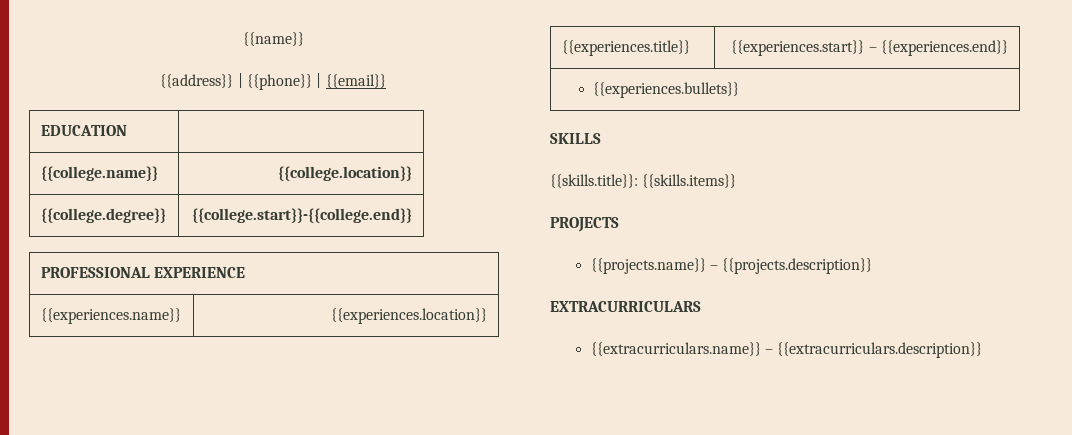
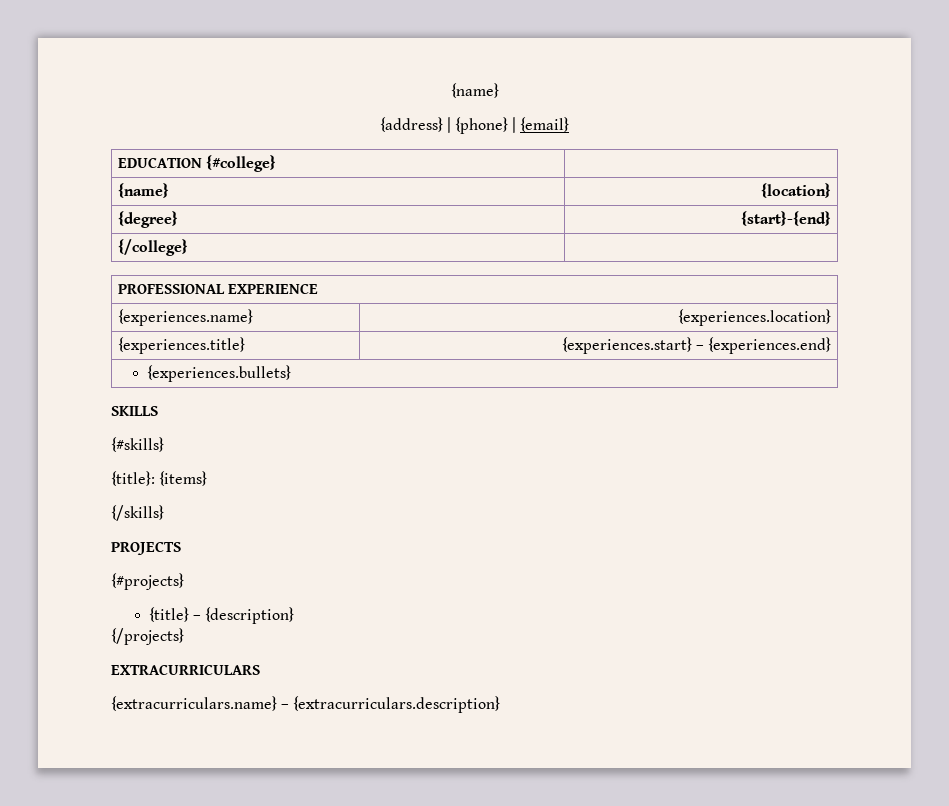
[242,32,304,46] [160,73,386,90] [40,125,127,136] [40,166,158,181] [278,166,413,181] [40,208,166,223] [192,208,413,223] [40,267,246,278] [40,308,181,324] [331,308,488,324] [561,40,690,56] [731,40,1009,56] [593,82,740,98] [550,133,601,144] [550,174,737,188] [550,217,619,232] [590,258,873,274] [550,301,701,312] [590,342,983,358] {{name}} // {{address}} | {{phone}} | {{email}} // EDUCATION | // {{college.name}} | {{college.location}} // {{college.degree}} | {{college.start}}-{{college.end}} // PROFESSIONAL EXPERIENCE // {{experiences.name}} | {{experiences.location}} // {{experiences.title}} | {{experiences.start}} – {{experiences.end}} // {{experiences.bullets}} // SKILLS // {{skills.title}}: {{skills.items}} // PROJECTS // {{projects.name}} – {{projects.description}} // EXTRACURRICULARS // {{extracurriculars.name}} – {{extracurriculars.description}} -> [450,83,499,98] [379,117,570,134] [117,155,276,172] [117,183,169,198] [761,183,832,198] [117,211,178,228] [741,211,832,226] [117,239,188,256] [117,283,318,294] [117,309,253,326] [678,309,832,326] [117,337,245,354] [561,337,832,354] [147,365,292,382] [111,406,158,416] [111,437,164,452] [111,471,208,486] [111,505,164,521] [111,541,181,555] [111,573,184,590] [149,607,295,624] [111,628,184,645] [111,664,260,675] [111,696,501,713] {name} // {address} | {phone} | {email} // EDUCATION {#college} | // {name} | {location} // {degree} | {start}-{end} // {/college} | // PROFESSIONAL EXPERIENCE // {experiences.name} | {experiences.location} // {experiences.title} | {experiences.start} – {experiences.end} // {experiences.bullets} // SKILLS // {#skills} // {title}: {items} // {/skills} // PROJECTS // {#projects} // {title} – {description} // {/projects} // EXTRACURRICULARS // {extracurriculars.name} – {extracurriculars.description}

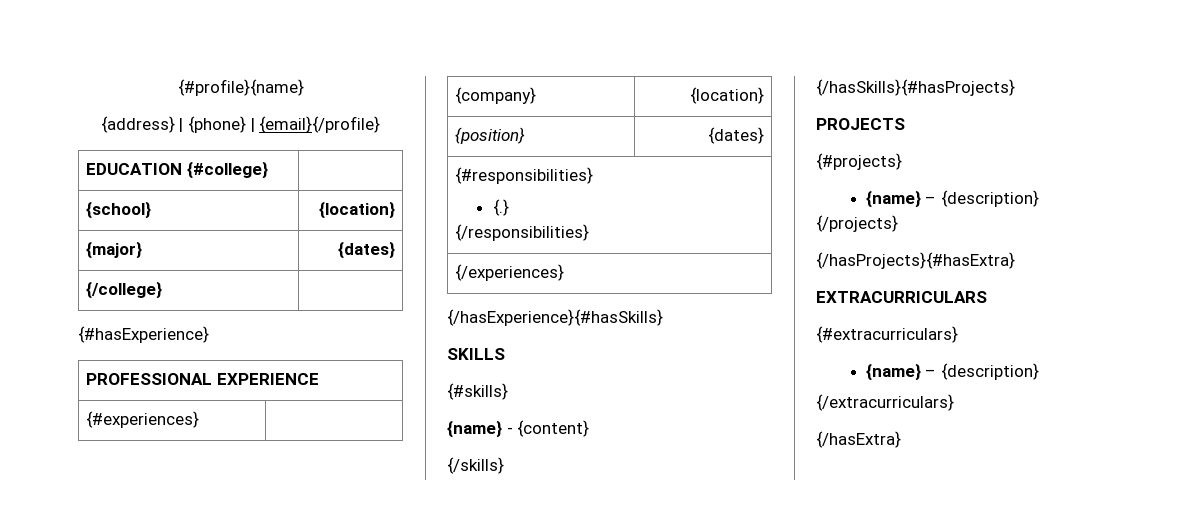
[450,83,499,98] {name} -> [177,79,304,96] {#profile}{name}
[520,117,570,132] {email} -> [259,116,381,133] {email}{/profile}
[117,183,169,198] [761,183,832,198] [117,211,178,228] [741,211,832,226] {name} | {location} // {degree} | {start}-{end} -> [86,201,152,219] [318,201,395,219] [86,241,143,259] [337,241,395,259] {school} | {location} // {major} | {dates}
(188, 247) none -> [78,326,209,343] // {#hasExperience}
[117,309,253,326] [678,309,832,326] [117,337,245,354] [561,337,832,354] [147,365,292,382] {experiences.name} | {experiences.location} // {experiences.title} | {experiences.start} – {experiences.end} // {experiences.bullets} -> [86,411,200,428] [455,87,537,104] [689,87,764,104] [455,127,526,144] [707,127,764,144] [455,167,594,184] [492,199,509,216] [455,224,590,241] [455,264,565,281] [447,309,663,326] {#experiences} | // {company} | {location} // {position} | {dates} // {#responsibilities} // {.} // {/responsibilities} // {/experiences} // {/hasExperience}{#hasSkills}
[111,471,208,486] {title}: {items} -> [447,420,590,438] {name} - {content}
(164, 513) none -> [816,79,1015,96] // {/hasSkills}{#hasProjects}
[149,607,190,622] {title} -> [865,190,921,208] {name}
(184, 636) none -> [816,252,1015,269] // {/hasProjects}{#hasExtra}
[111,696,501,713] {extracurriculars.name} – {extracurriculars.description} -> [816,326,958,343] [865,363,1040,381] [816,394,954,411] [816,431,901,448] {#extracurriculars} // {name} – {description} // {/extracurriculars} // {/hasExtra}

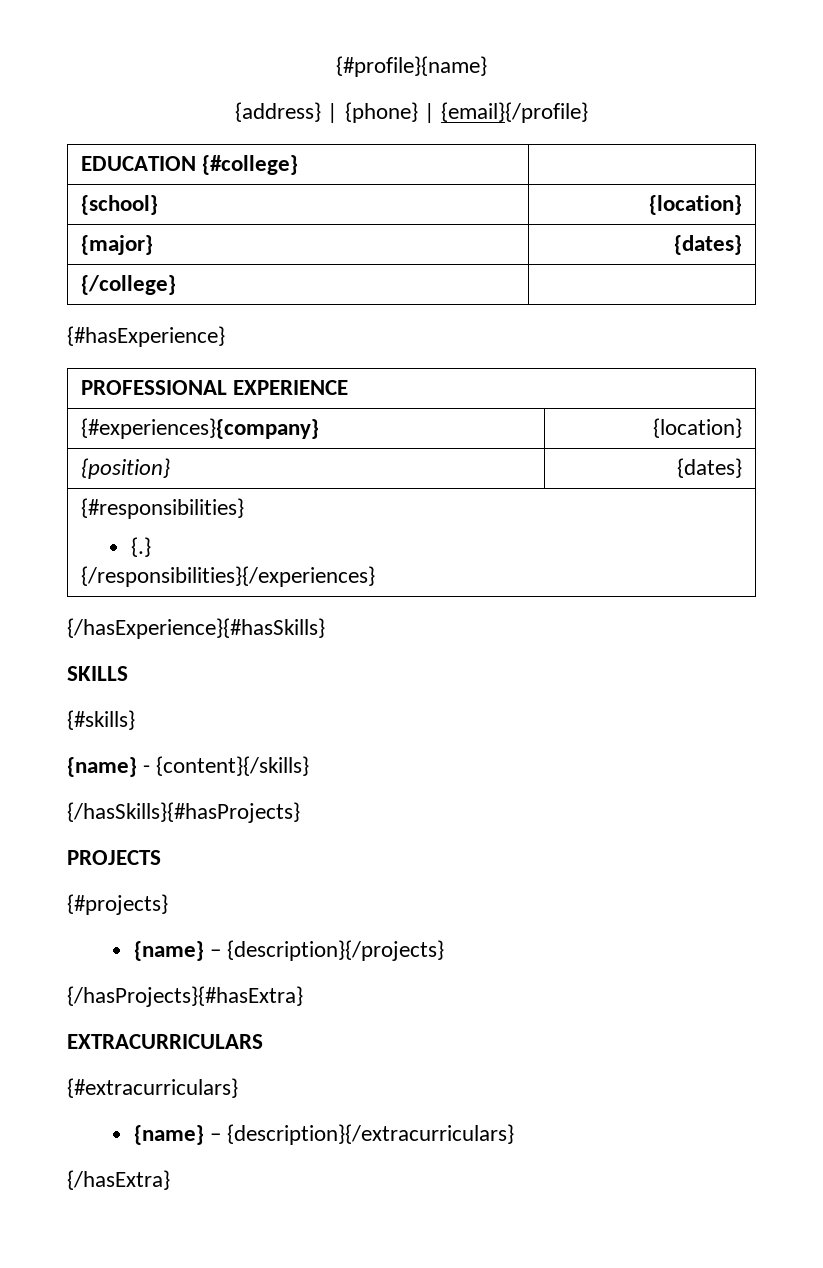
[86,411,200,428] [455,87,537,104] {#experiences} | // {company} -> [80,418,319,439] {#experiences}{company}
[455,224,590,241] [455,264,565,281] {/responsibilities} // {/experiences} -> [80,566,375,587] {/responsibilities}{/experiences}
[517,420,590,437] [447,457,504,474] {content} // {/skills} -> [156,756,310,776] {content}{/skills}
[941,190,1040,207] [816,215,898,232] {description} // {/projects} -> [227,940,445,961] {description}{/projects}
[941,363,1040,380] [816,394,954,411] {description} // {/extracurriculars} -> [227,1124,515,1145] {description}{/extracurriculars}

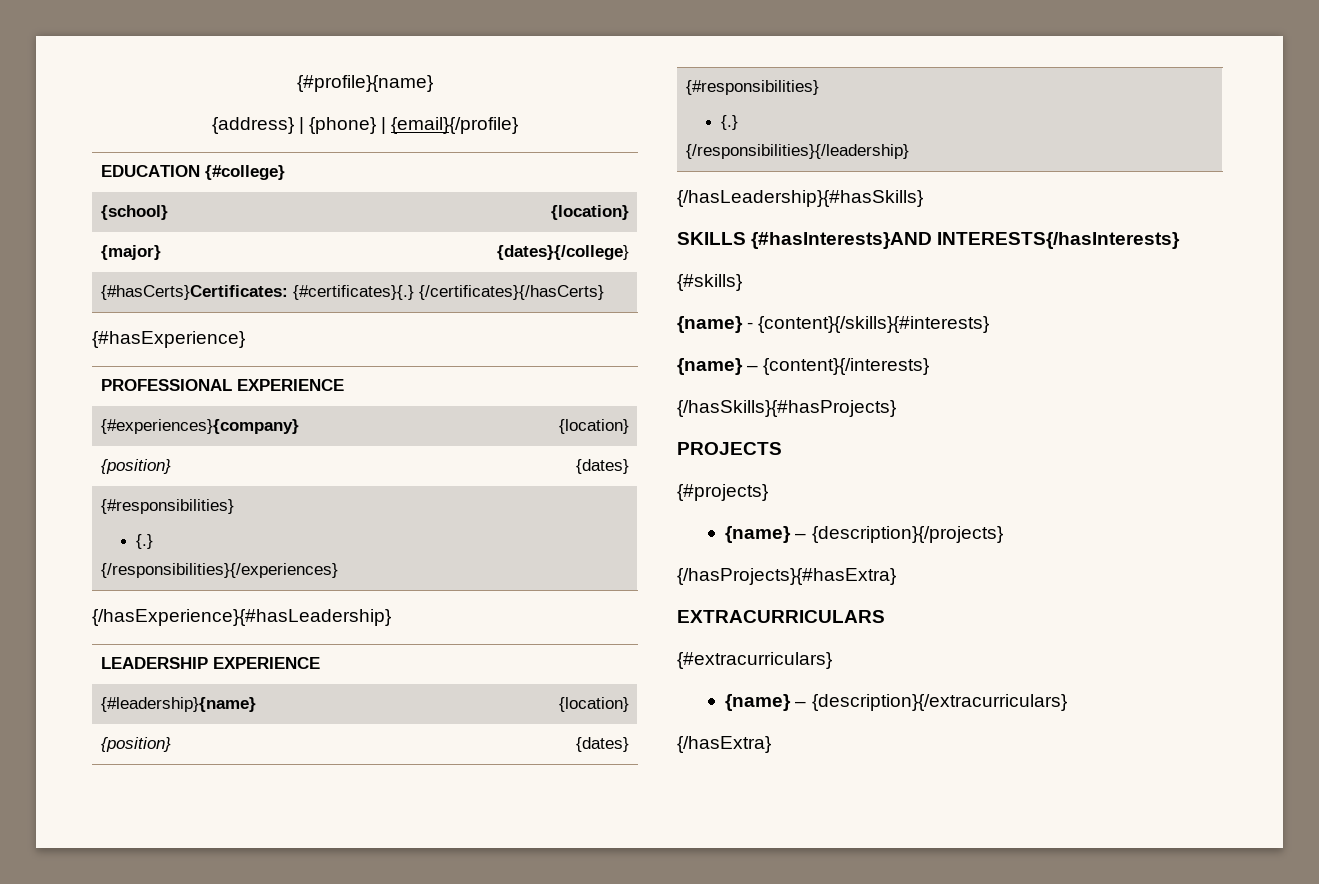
[674,235,743,255] [80,275,176,295] {dates} // {/college} | -> [496,245,629,260] [101,285,605,300] {dates}{/college} // {#hasCerts}Certificates: {#certificates}{.} {/certificates}{/hasCerts}
[67,618,325,639] {/hasExperience}{#hasSkills} -> [92,609,391,626] [101,657,321,669] [101,697,257,712] [558,697,629,712] [101,737,172,752] [575,737,629,752] [686,80,820,95] [721,115,739,130] [686,144,910,159] [677,190,923,207] {/hasExperience}{#hasLeadership} // LEADERSHIP EXPERIENCE // {#leadership}{name} | {location} // {position} | {dates} // {#responsibilities} // {.} // {/responsibilities}{/leadership} // {/hasLeadership}{#hasSkills}
(128, 673) none -> [751,232,1181,249] {#hasInterests}AND INTERESTS{/hasInterests}
[156,756,310,776] {content}{/skills} -> [758,316,990,333] [677,358,930,375] {content}{/skills}{#interests} // {name} – {content}{/interests}

